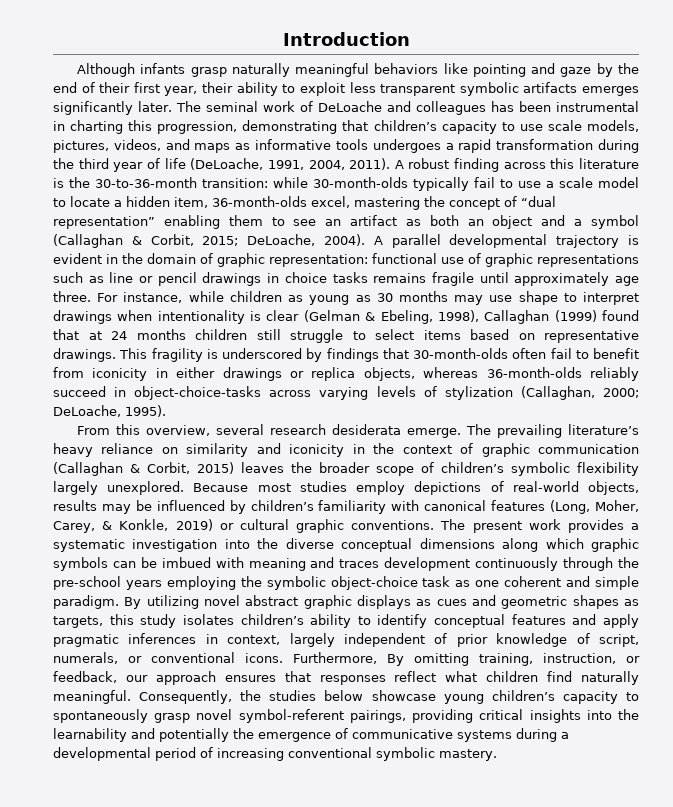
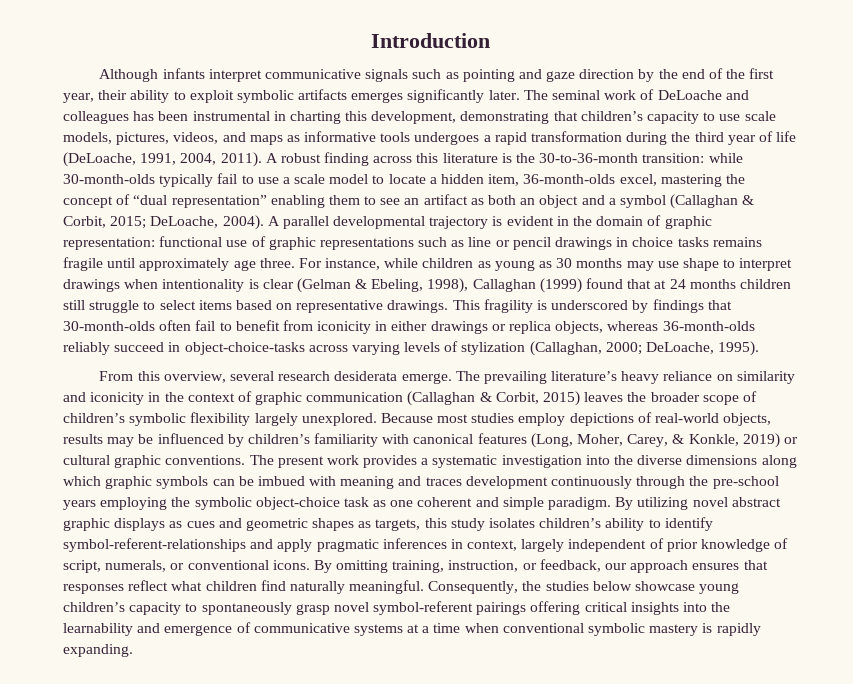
[190,63,468,77] grasp naturally meaningful behaviors like -> [208,69,459,82] interpret communicative signals such as
(592, 72) none -> [579,69,635,79] direction
[99,82,131,93] their -> [726,69,746,79] the
[349,82,456,96] less transparent -> (234, 96) none
[157,121,238,134] progression, -> [371,111,457,124] development,
[341,538,413,552] conceptual -> (683, 460) none
[434,614,566,628] conceptual features -> [63,538,246,552] symbol-referent-relationships
[293,652,377,664] Furthermore, -> (310, 565) none
[349,709,474,723] pairings, providing -> [476,601,581,615] pairings offering
[159,728,254,742] potentially the -> (161, 628) none
[516,728,569,742] [53,747,497,761] during a developmental period of increasing conventional symbolic mastery. -> [407,623,761,636] [63,644,133,657] at a time when conventional symbolic mastery is rapidly expanding.

